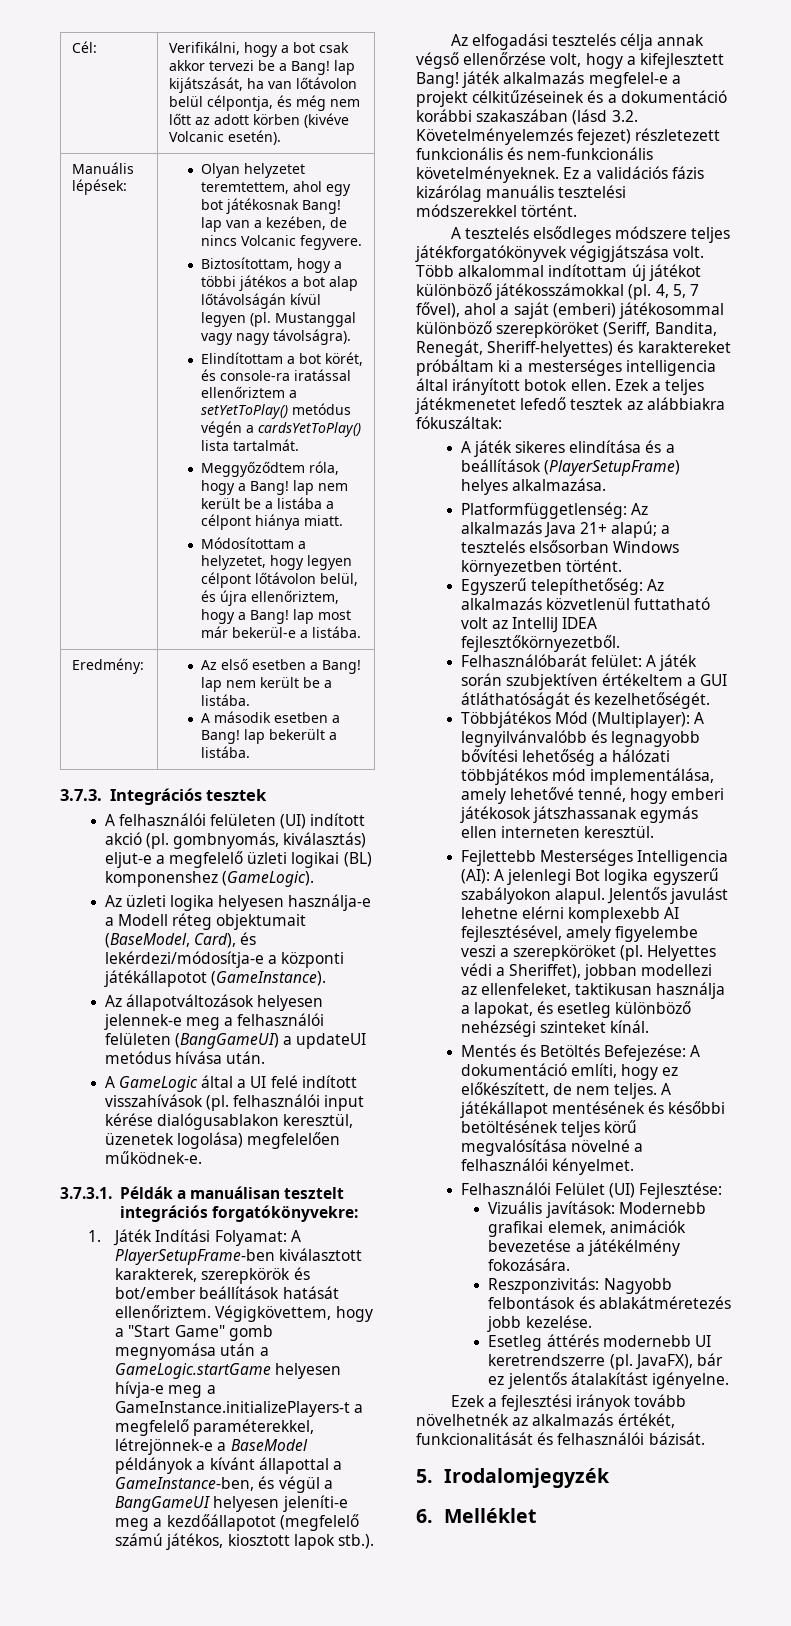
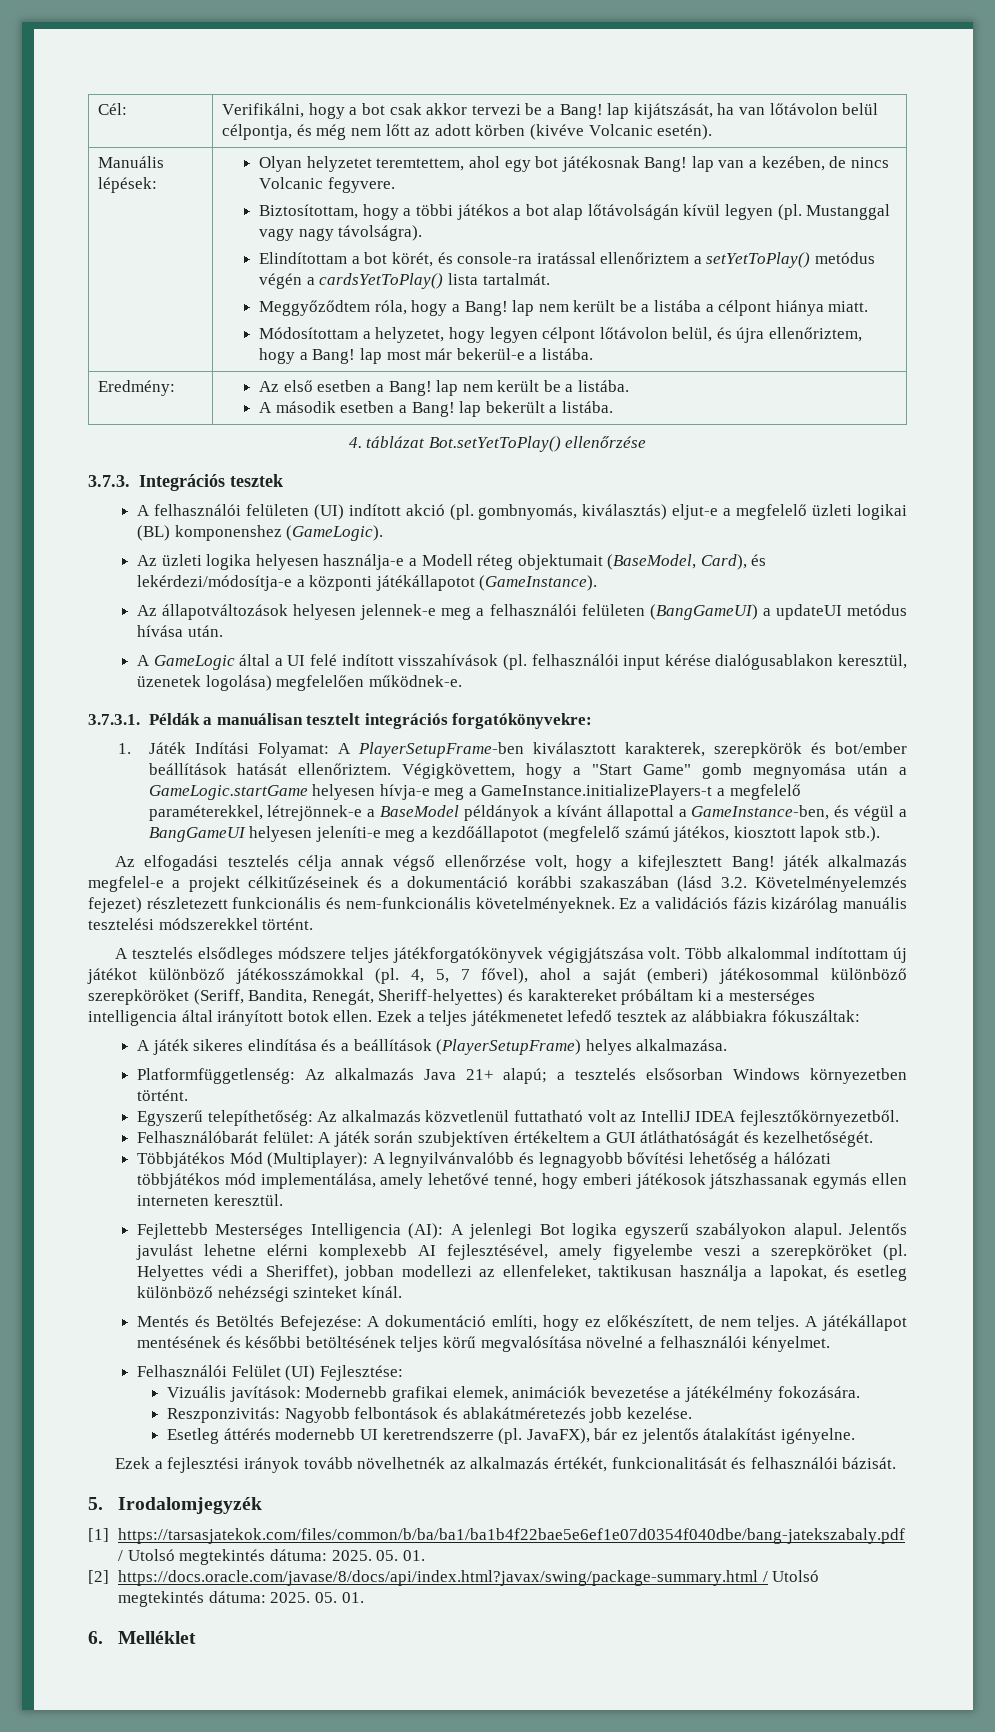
(250, 752) none -> [348,436,647,452] // 4. táblázat Bot.setYetToPlay() ellenőrzése
(610, 1478) none -> [88,1528,906,1544] [118,1549,425,1565] [88,1570,820,1586] [118,1591,364,1607] // [1] https://tarsasjatekok.com/files/common/b/ba/ba1/ba1b4f22bae5e6ef1e07d0354f040dbe/bang-jatekszabaly.pdf / Utolsó megtekintés dátuma: 2025. 05. 01. // [2] https://docs.oracle.com/javase/8/docs/api/index.html?javax/swing/package-summary.html / Utolsó megtekintés dátuma: 2025. 05. 01.

